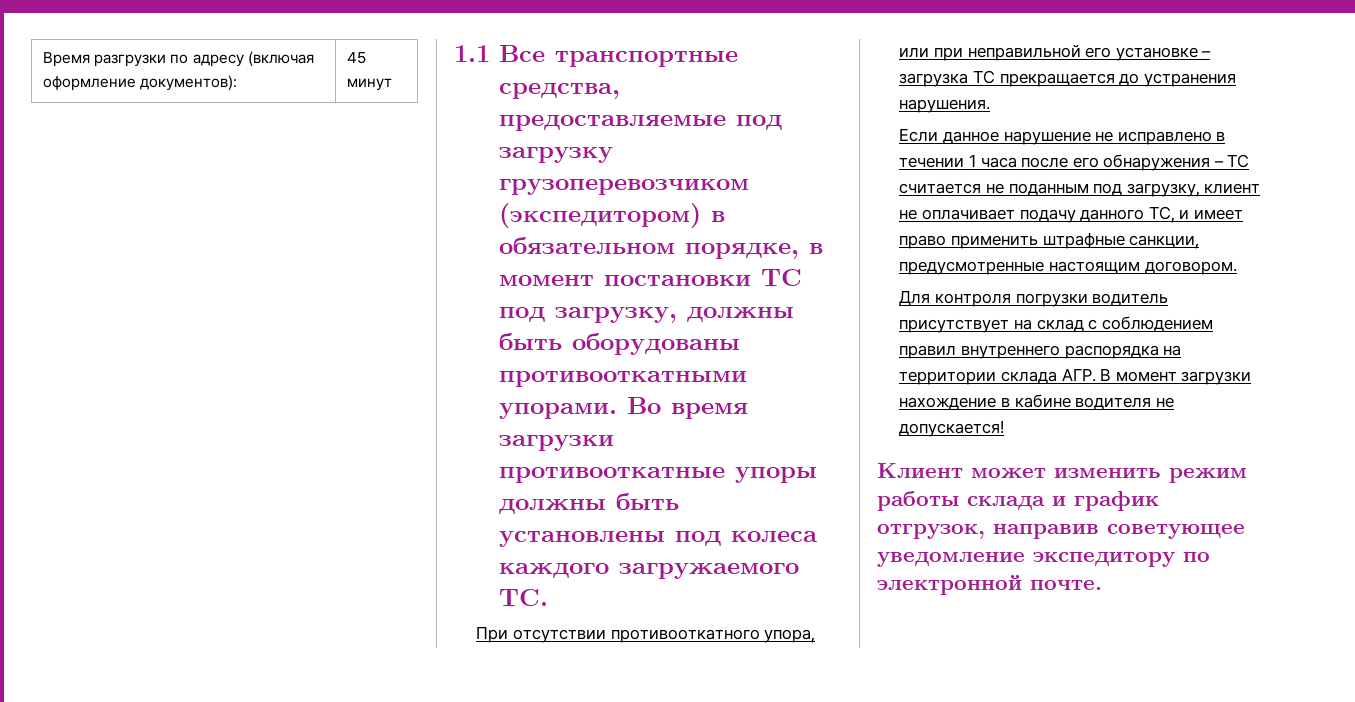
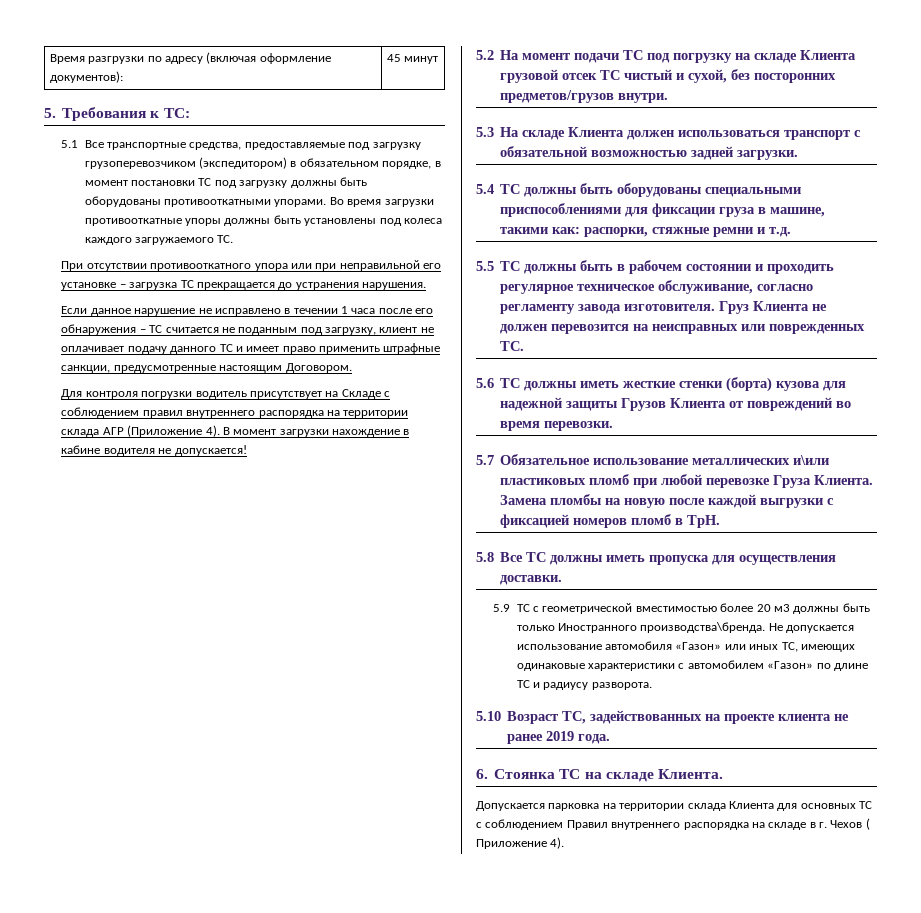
[454,45,490,62] 1.1 -> [44,107,190,121] [61,140,79,148] 5. Требования к ТС: // 5.1
[554,307,677,323] загрузку, -> [239,180,288,188] загрузку
[764,629,816,643] упора, -> [254,263,288,271] упора
[1148,206,1175,223] ТС, -> [219,344,233,352] ТС
[1144,261,1237,275] договором. -> [285,363,352,373] Договором.
[1036,319,1084,332] склад -> [341,389,381,399] Складе
[1061,368,1096,382] АГР. -> [102,425,220,437] АГР (Приложение 4).
[877,463,1247,483] [877,491,1159,511] [877,524,1245,539] [877,552,1210,567] [877,575,1102,595] Клиент может изменить режим работы склада и график отгрузок, направив советующее уведомление экспедитору по электронной почте. -> [476,50,857,63] [500,69,837,83] [500,90,669,103] [476,127,862,140] [500,146,799,160] [476,183,802,197] [500,203,826,217] [500,227,792,237] [476,260,835,274] [500,280,814,294] [500,301,828,314] [500,324,866,334] [500,341,525,351] [476,377,847,392] [500,397,852,411] [500,421,614,431] [476,454,830,465] [500,474,874,488] [500,494,835,508] [500,514,721,528] [476,552,837,565] [500,575,563,585] [493,603,870,614] [516,622,855,633] [516,641,855,652] [516,660,868,671] [516,680,652,690] [476,710,850,724] [507,731,611,744] [476,769,723,782] [476,801,872,811] [476,818,870,830] [476,837,565,849] 5.2 На момент подачи ТС под погрузку на складе Клиента грузовой отсек ТС чистый и сухой, без посторонних предметов/грузов внутри. // 5.3 На складе Клиента должен использоваться транспорт с обязательной возможностью задней загрузки. // 5.4 ТС должны быть оборудованы специальными приспособлениями для фиксации груза в машине, такими как: распорки, стяжные ремни и т.д. // 5.5 ТС должны быть в рабочем состоянии и проходить регулярное техническое обслуживание, согласно регламенту завода изготовителя. Груз Клиента не должен перевозится на неисправных или поврежденных ТС. // 5.6 ТС должны иметь жесткие стенки (борта) кузова для надежной защиты Грузов Клиента от повреждений во время перевозки. // 5.7 Обязательное использование металлических и\или пластиковых пломб при любой перевозке Груза Клиента. Замена пломбы на новую после каждой выгрузки с фиксацией номеров пломб в ТрН. // 5.8 Все ТС должны иметь пропуска для осуществления доставки. // 5.9 ТС с геометрической вместимостью более 20 м3 должны быть только Иностранного производства\бренда. Не допускается использование автомобиля «Газон» или иных ТС, имеющих одинаковые характеристики с автомобилем «Газон» по длине ТС и радиусу разворота. // 5.10 Возраст ТС, задействованных на проекте клиента не ранее 2019 года. // 6. Стоянка ТС на складе Клиента. // Допускается парковка на территории склада Клиента для основных ТС с соблюдением Правил внутреннего распорядка на складе в г. Чехов ( Приложение 4).

